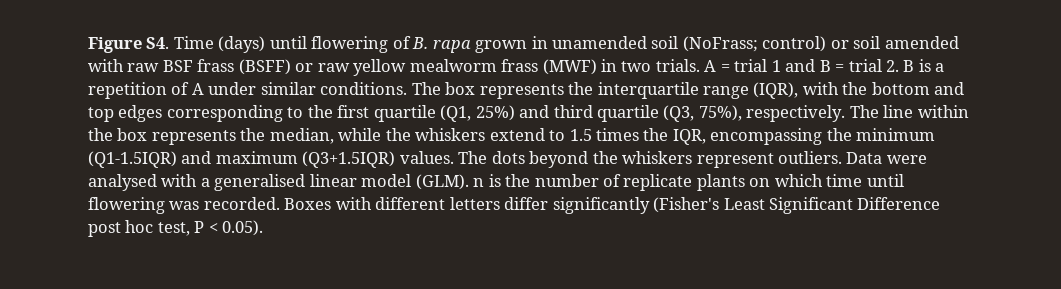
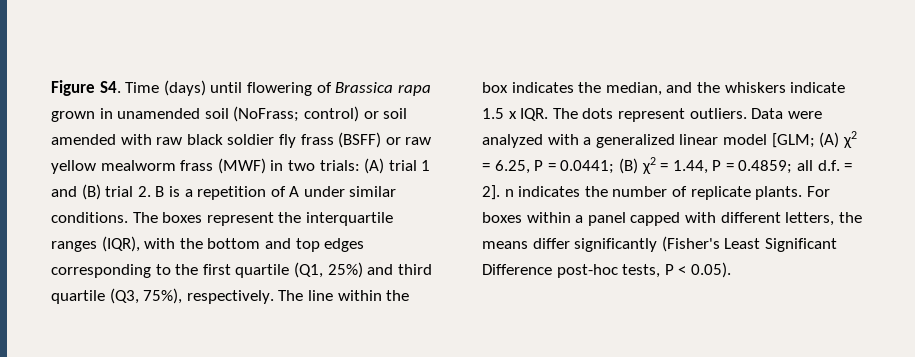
[412,37,429,49] B. -> [335,82,394,93] Brassica
[162,60,193,72] BSF -> [186,134,296,148] black soldier fly
[655,59,730,72] trials. A = -> [319,158,385,174] trials: (A)
[819,60,845,72] B = -> [81,184,101,200] (B)
[445,82,564,99] box represents -> [162,212,274,226] boxes represent
[703,86,750,99] range -> [51,241,97,252] ranges
[151,130,236,145] represents -> [511,82,574,93] indicates
[338,128,936,145] [88,151,693,168] while the whiskers extend to 1.5 times the IQR, encompassing the minimum (Q1-1.5IQR) and maximum (Q3+1.5IQR) values. The dots beyond the whiskers -> [666,82,846,93] [482,108,614,121] and the whiskers indicate 1.5 x IQR. The dots
[88,174,157,191] analysed -> [482,134,543,148] analyzed
[214,174,306,191] generalised -> [595,134,675,148] generalized
[415,174,904,191] [88,197,500,214] (GLM). n is the number of replicate plants on which time until flowering was recorded. Boxes with different letters -> [771,131,857,148] [482,157,853,174] [482,185,830,200] [482,212,862,226] [482,241,528,249] [GLM; (A) χ2 = 6.25, P = 0.0441; (B) χ2 = 1.44, P = 0.4859; all d.f. = 2]. n indicates the number of replicate plants. For boxes within a panel capped with different letters, the means
[88,220,190,237] post hoc test, -> [556,264,661,278] post-hoc tests,

